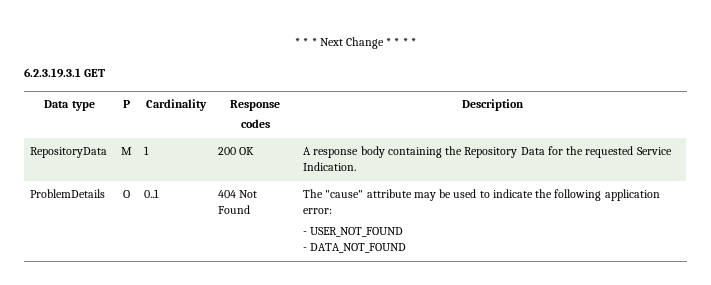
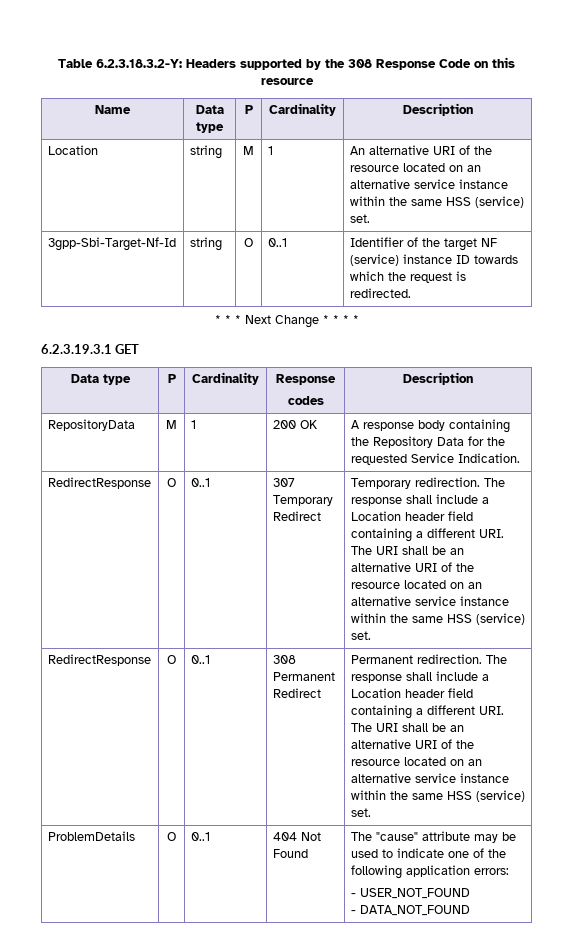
(295, 42) none -> [58,57,515,70] [260,78,314,85] [95,105,131,114] [195,105,224,114] [196,122,224,133] [244,105,253,114] [269,103,336,116] [402,103,473,116] [47,145,98,155] [189,145,222,159] [243,146,254,155] [267,146,273,155] [349,145,492,155] [349,163,481,172] [349,179,508,189] [349,196,524,208] [349,214,370,223] [47,237,176,251] [189,237,222,251] [244,238,253,247] [267,238,287,247] [349,237,497,251] [349,254,518,266] [349,271,466,283] [349,288,411,298] Table 6.2.3.18.3.2-Y: Headers supported by the 308 Response Code on this resource // Name | Data type | P | Cardinality | Description // Location | string | M | 1 | An alternative URI of the resource located on an alternative service instance within the same HSS (service) set. // 3gpp-Sbi-Target-Nf-Id | string | O | 0..1 | Identifier of the target NF (service) instance ID towards which the request is redirected. //
(357, 166) none -> [47,477,151,489] [167,478,176,487] [190,478,210,487] [272,478,295,487] [272,495,333,506] [272,511,321,521] [350,477,505,489] [350,494,489,506] [350,511,473,521] [350,528,504,542] [350,546,464,555] [350,562,474,572] [350,580,482,589] [350,596,509,606] [350,613,525,625] [350,631,371,640] [47,654,151,666] [167,655,176,664] [190,655,210,664] [272,655,296,664] [272,672,335,681] [272,688,321,698] [350,654,507,664] [350,671,489,683] [350,688,473,698] [350,705,504,719] [350,723,464,732] [350,739,474,749] [350,757,482,766] [350,773,509,783] [350,790,525,802] [350,808,371,817] // RedirectResponse | O | 0..1 | 307 Temporary Redirect | Temporary redirection. The response shall include a Location header field containing a different URI. The URI shall be an alternative URI of the resource located on an alternative service instance within the same HSS (service) set. // RedirectResponse | O | 0..1 | 308 Permanent Redirect | Permanent redirection. The response shall include a Location header field containing a different URI. The URI shall be an alternative URI of the resource located on an alternative service instance within the same HSS (service) set.
(533, 193) none -> [447,848,484,858] one of
[303,208,333,214] error: -> [473,868,509,875] errors:

